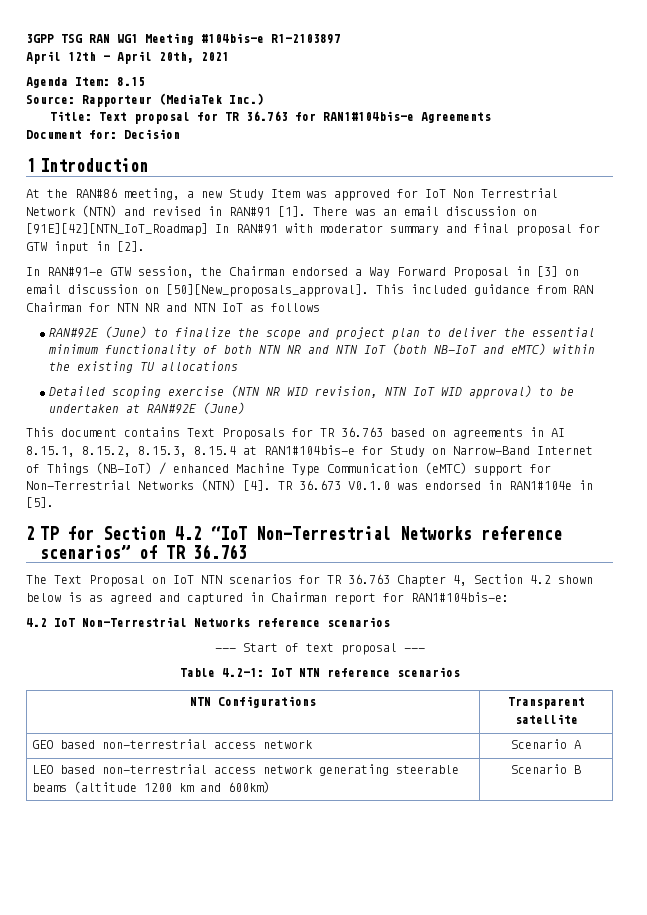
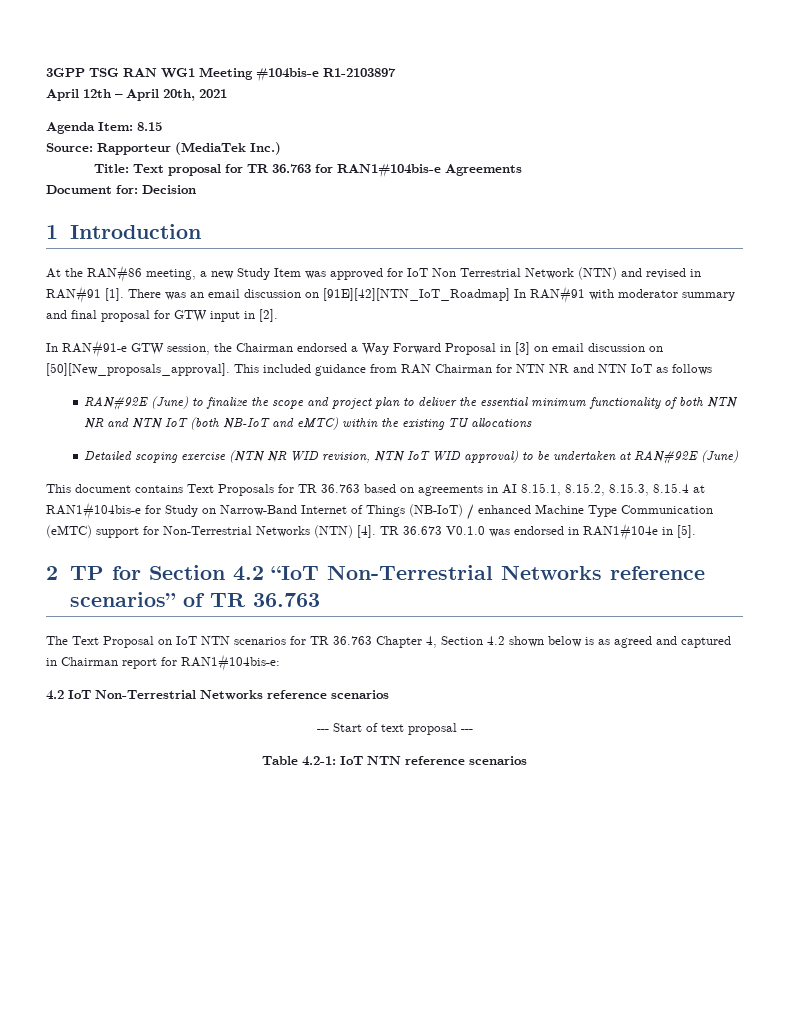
[190,696,316,708] [507,697,585,709] [514,714,578,724] [31,739,312,749] [511,739,581,749] [31,764,459,776] [31,781,270,793] [511,764,581,774] // NTN Configurations | Transparent satellite // GEO based non-terrestrial access network | Scenario A // LEO based non-terrestrial access network generating steerable beams (altitude 1200 km and 600km) | Scenario B -> (527, 760) none

